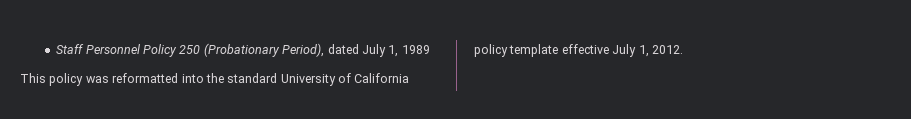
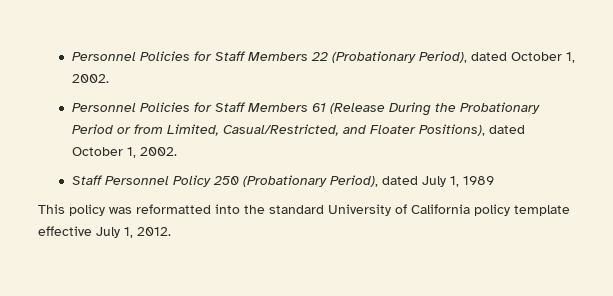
(56, 49) none -> [71,51,575,63] [71,74,109,83] [71,102,540,116] [71,124,525,136] [71,147,177,158] Personnel Policies for Staff Members 22 (Probationary Period), dated October 1, 2002. // Personnel Policies for Staff Members 61 (Release During the Probationary Period or from Limited, Casual/Restricted, and Floater Positions), dated October 1, 2002. //

